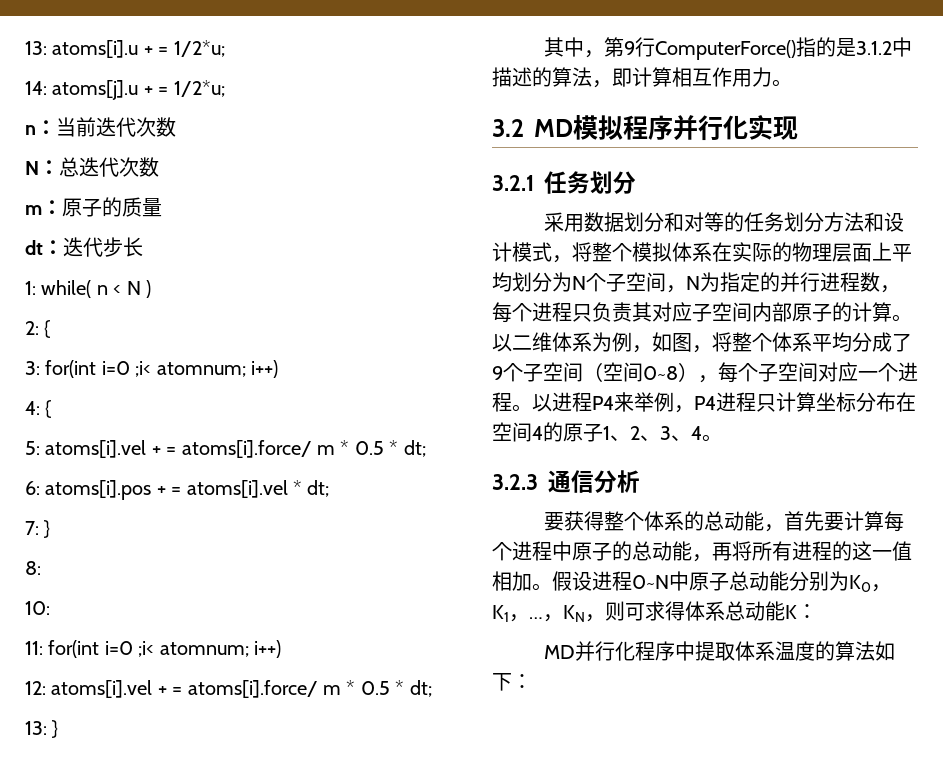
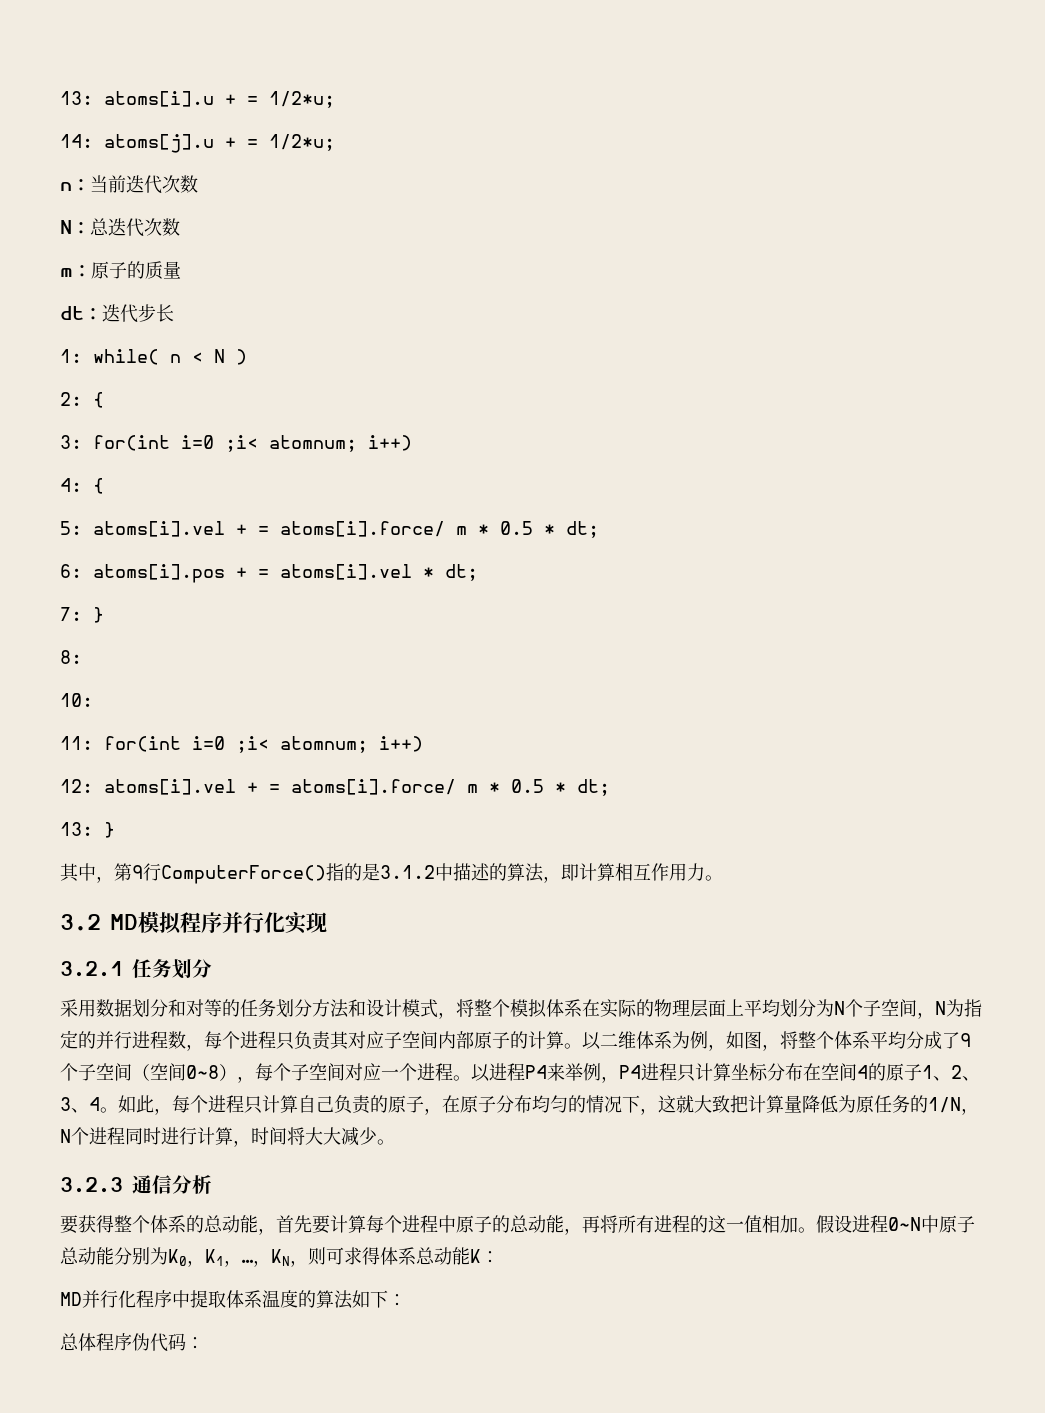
(722, 438) none -> [118,1095,979,1115] [60,1127,395,1147] 如此，每个进程只计算自己负责的原子，在原子分布均匀的情况下，这就大致把计算量降低为原任务的1/N，N个进程同时进行计算，时间将大大减少。
(532, 681) none -> [60,1333,204,1352] // 总体程序伪代码：

